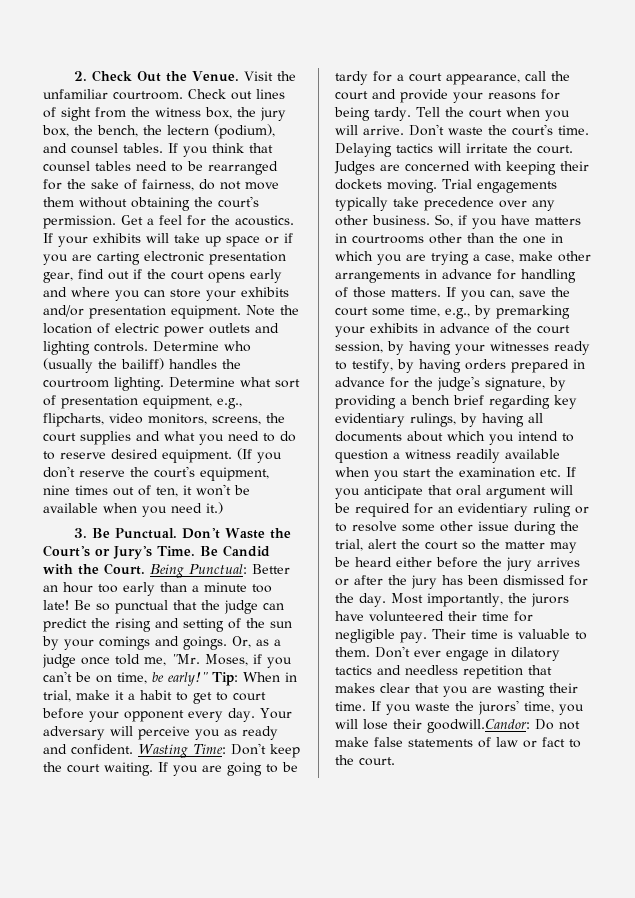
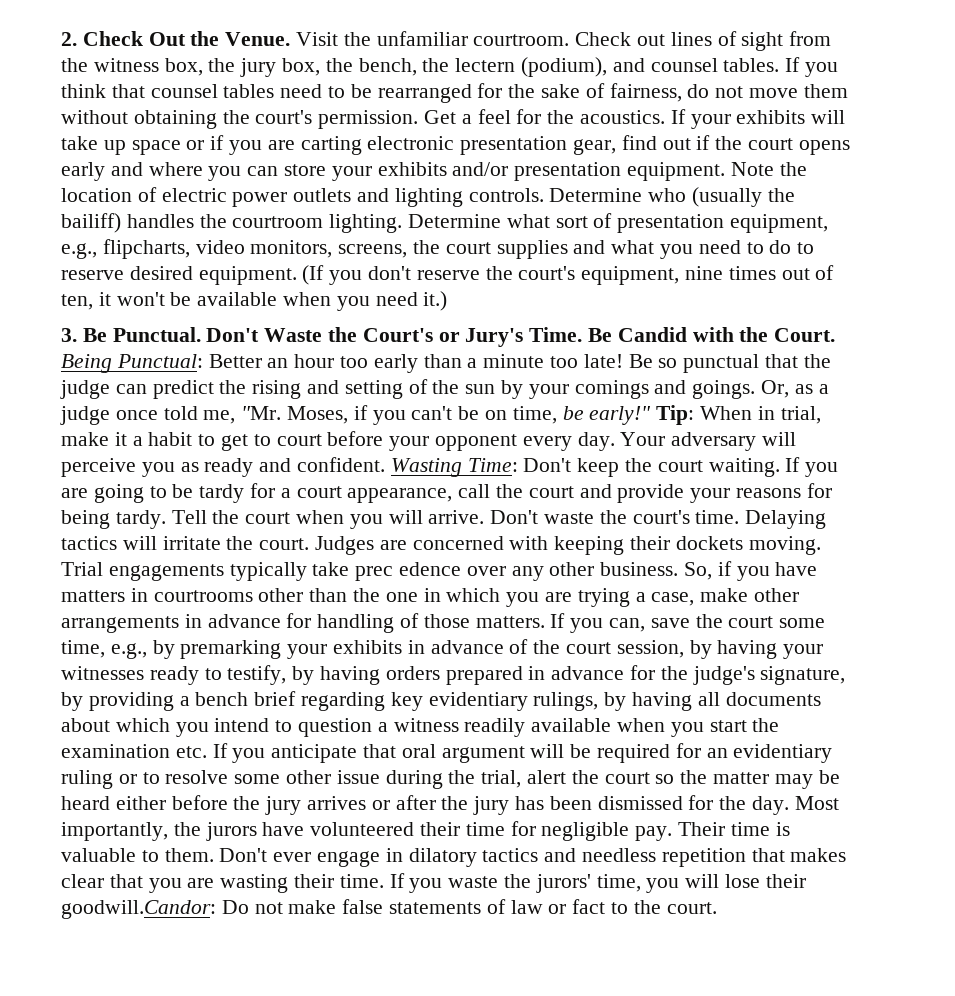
[424,197,494,211] precedence -> [355,562,462,581] prec edence

